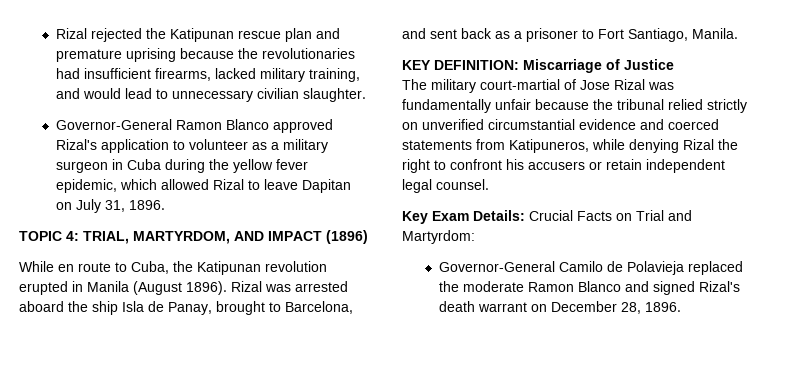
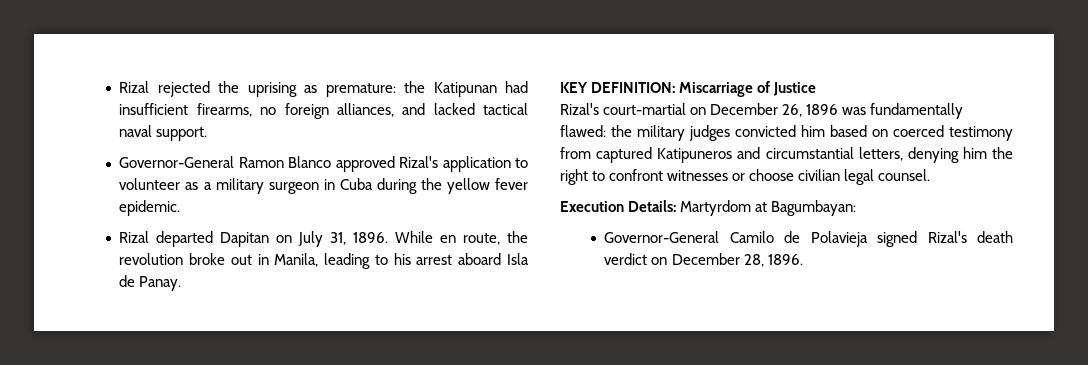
[169,28,340,42] [55,48,355,62] [55,68,360,82] [55,88,366,102] Katipunan rescue plan and premature uprising because the revolutionaries had insufficient firearms, lacked military training, and would lead to unnecessary civilian slaughter. -> [247,81,528,97] [119,103,528,119] [119,125,208,141] uprising as premature: the Katipunan had insufficient firearms, no foreign alliances, and lacked tactical naval support.
[55,179,298,193] epidemic, which allowed Rizal to leave -> [119,200,181,216] [119,231,214,247] epidemic. // Rizal departed
[19,230,368,244] [19,261,327,275] [19,281,348,295] [19,301,353,315] [402,28,738,42] // TOPIC 4: TRIAL, MARTYRDOM, AND IMPACT (1896) // While en route to Cuba, the Katipunan revolution erupted in Manila (August 1896). Rizal was arrested aboard the ship Isla de Panay, brought to Barcelona, and sent back as a prisoner to Fort Santiago, Manila. -> [395,231,528,245] [119,253,529,269] [119,275,182,291] While en route, the revolution broke out in Manila, leading to his arrest aboard Isla de Panay.
[402,79,674,93] [402,99,747,113] [402,119,719,130] [402,139,738,153] [402,159,725,173] [402,179,489,193] [402,210,692,224] [402,230,475,244] [438,261,743,275] [438,281,649,292] The military court-martial of Jose Rizal was fundamentally unfair because the tribunal relied strictly on unverified circumstantial evidence and coerced statements from Katipuneros, while denying Rizal the right to confront his accusers or retain independent legal counsel. // Key Exam Details: Crucial Facts on Trial and Martyrdom: // Governor-General Camilo de Polavieja replaced the moderate Ramon Blanco and -> [560,103,964,119] [560,125,1013,141] [560,147,1013,163] [560,169,931,185] [560,200,857,216] [604,231,868,247] Rizal's court-martial on December 26, 1896 was fundamentally flawed: the military judges convicted him based on coerced testimony from captured Katipuneros and circumstantial letters, denying him the right to confront witnesses or choose civilian legal counsel. // Execution Details: Martyrdom at Bagumbayan: // Governor-General Camilo de Polavieja
[477,302,527,312] warrant -> [604,253,648,265] verdict

